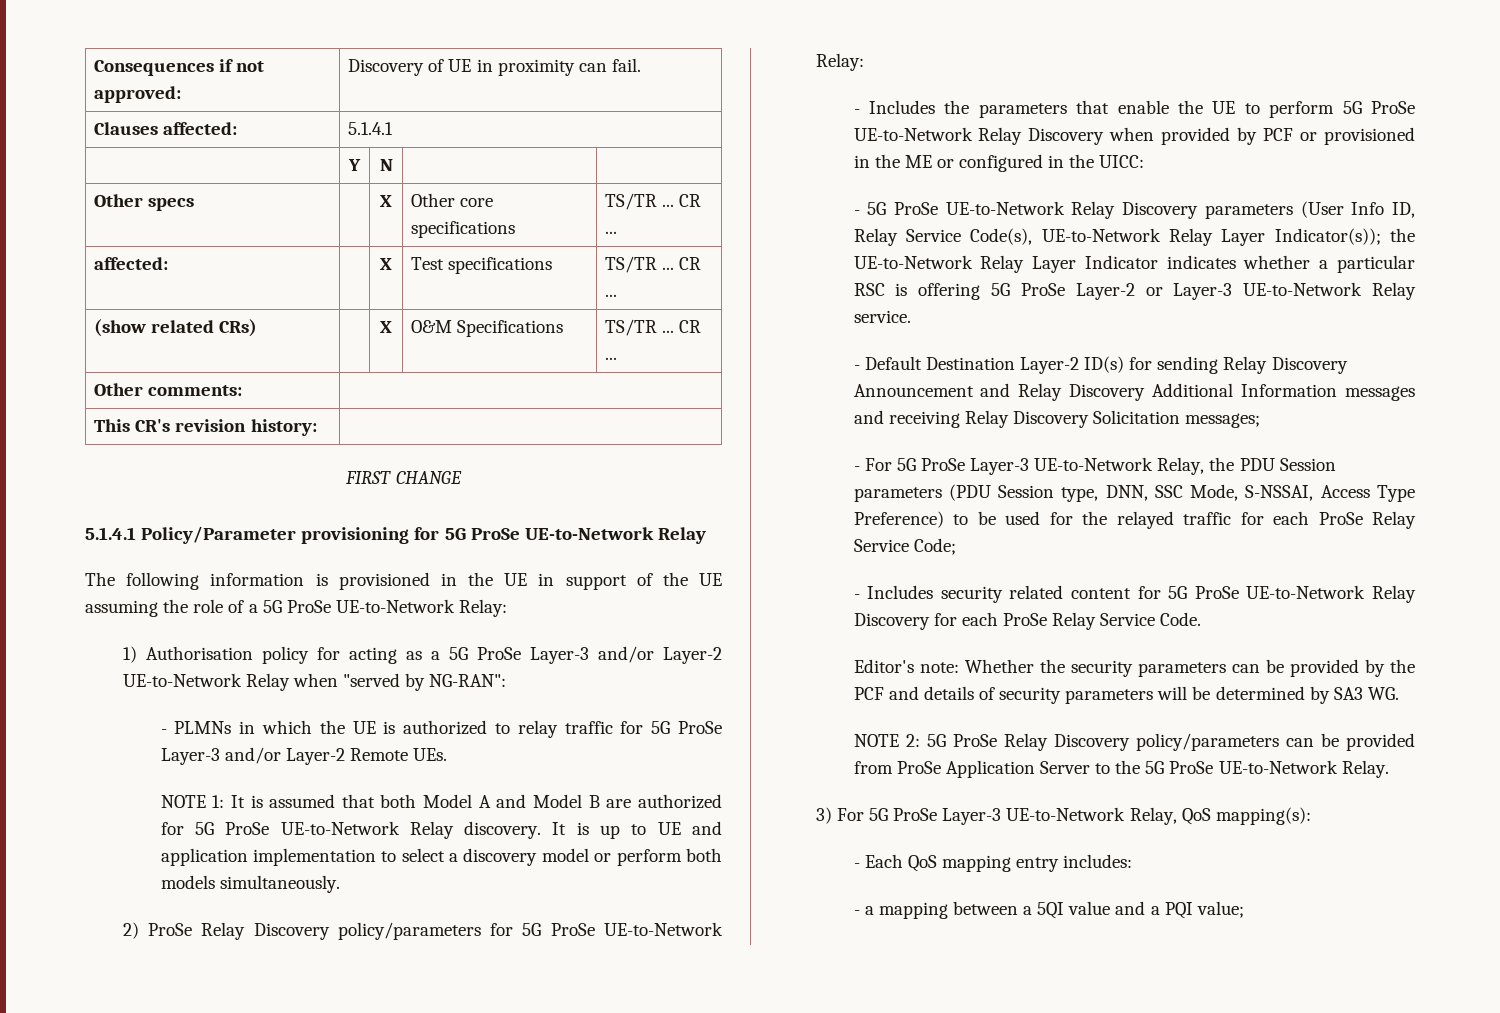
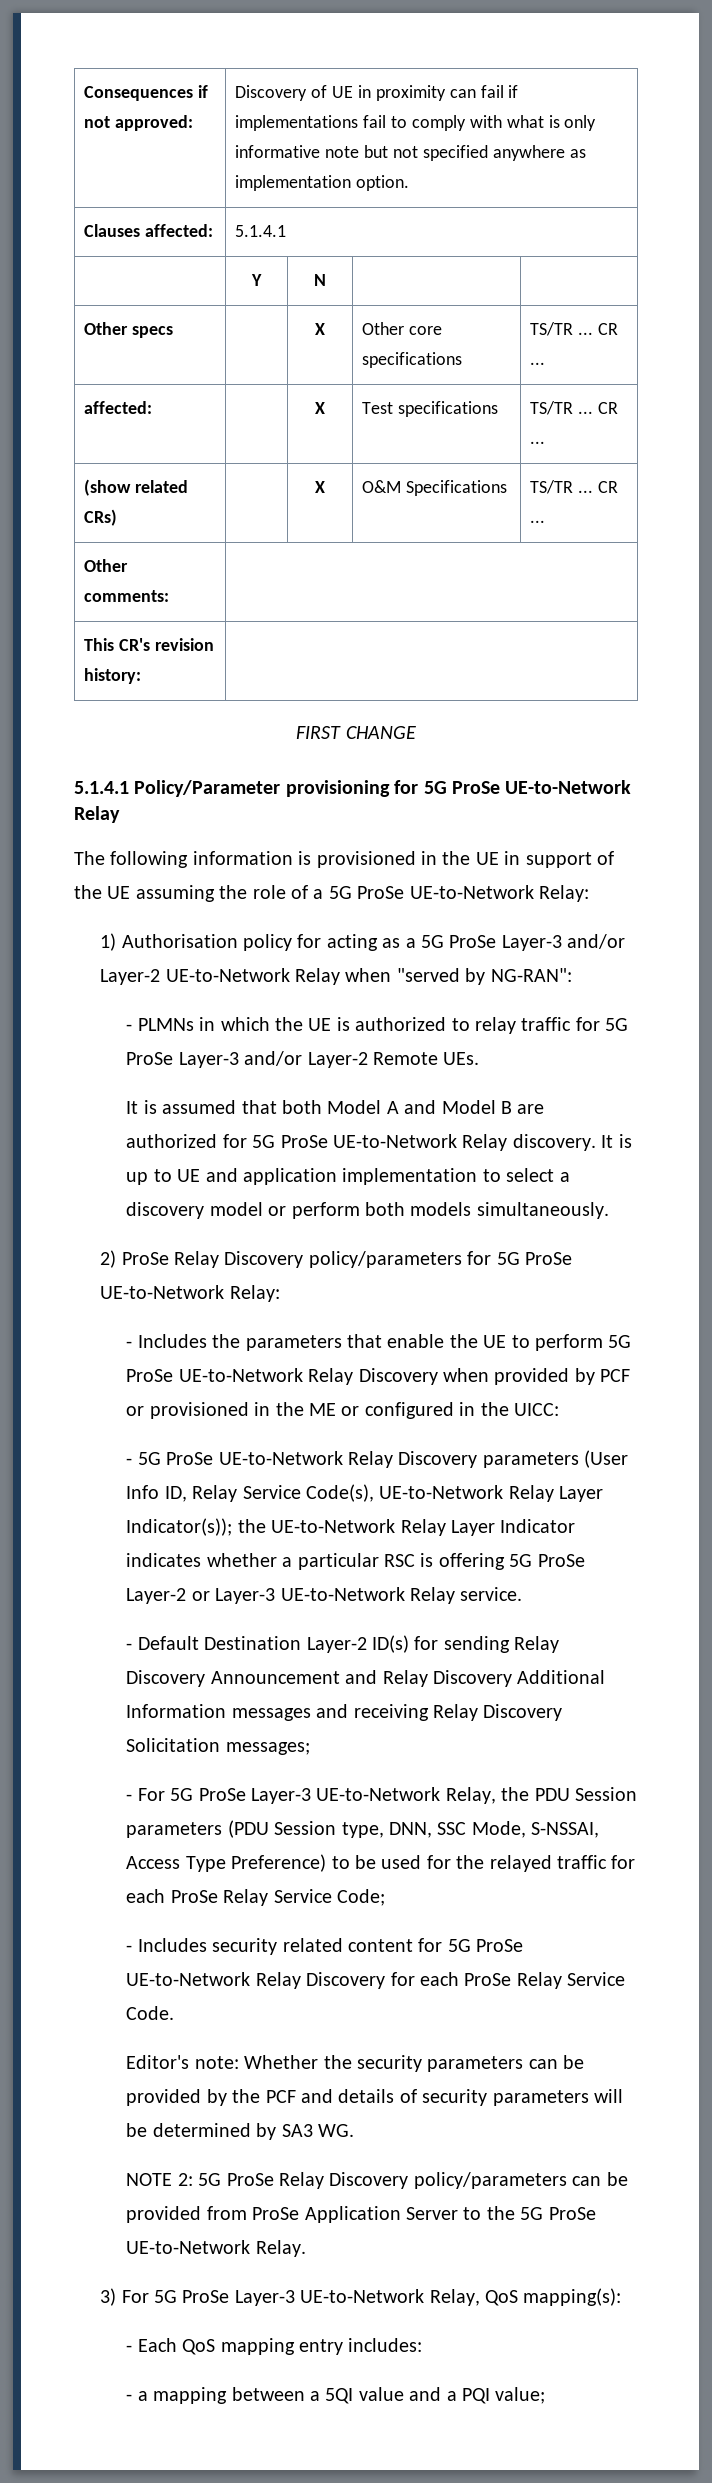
[611,58,641,72] fail. -> [480,85,519,98] [235,115,597,131] [235,145,586,161] [235,175,410,191] fail if implementations fail to comply with what is only informative note but not specified anywhere as implementation option.
[160,795,225,808] NOTE 1: -> (480, 1058) none

